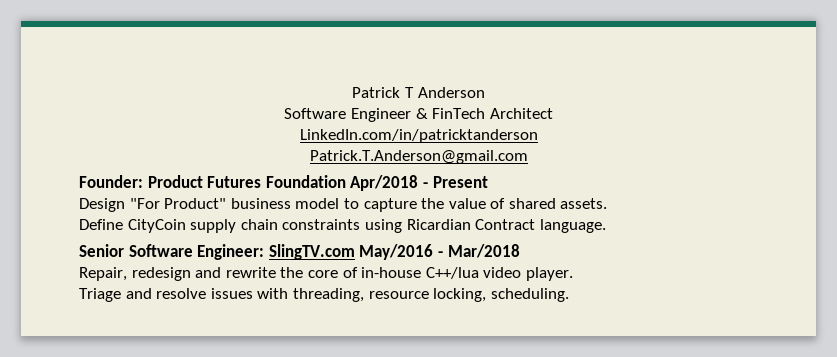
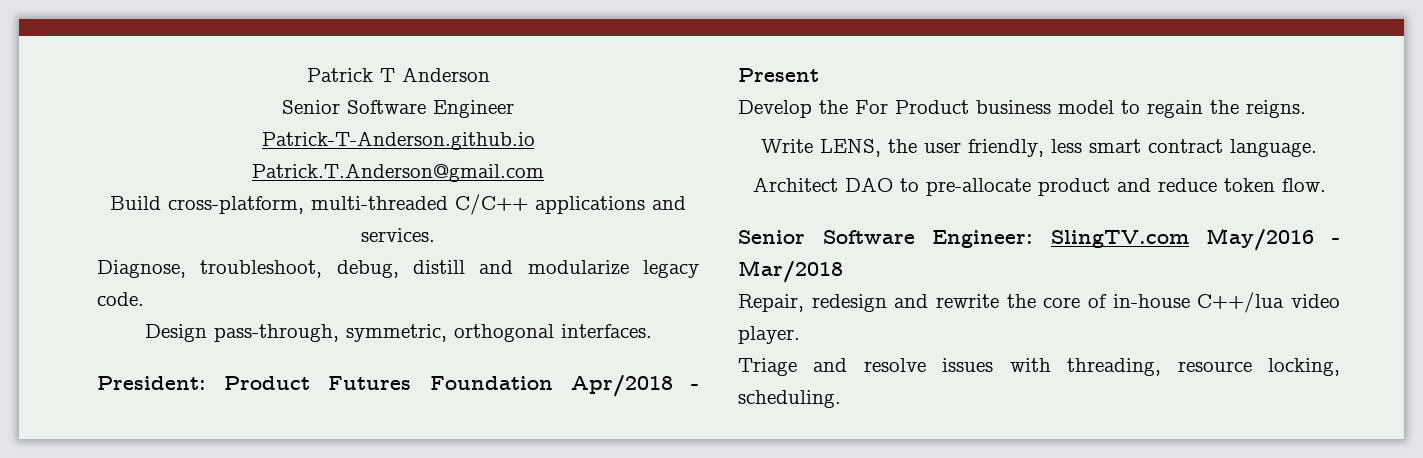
(485, 92) none -> [282,100,340,114] Senior
[415,108,553,119] [299,129,538,143] [309,150,528,164] [79,175,143,188] & FinTech Architect // LinkedIn.com/in/patricktanderson // Patrick.T.Anderson@gmail.com // Founder: -> [261,131,535,150] [252,163,544,182] [110,194,686,215] [361,228,435,242] [97,260,699,278] [97,292,144,306] [144,324,652,342] [97,376,206,390] // Patrick-T-Anderson.github.io // Patrick.T.Anderson@gmail.com // Build cross-platform, multi-threaded C/C++ applications and services. // Diagnose, troubleshoot, debug, distill and modularize legacy code. // Design pass-through, symmetric, orthogonal interfaces. // President:
[79,198,608,212] [79,219,606,233] Design "For Product" business model to capture the value of shared assets. // Define CityCoin supply chain constraints using Ricardian Contract language. -> [738,100,1306,118] [761,139,1317,157] [752,177,1326,196] Develop the For Product business model to regain the reigns. // Write LENS, the user friendly, less smart contract language. // Architect DAO to pre-allocate product and reduce token flow.

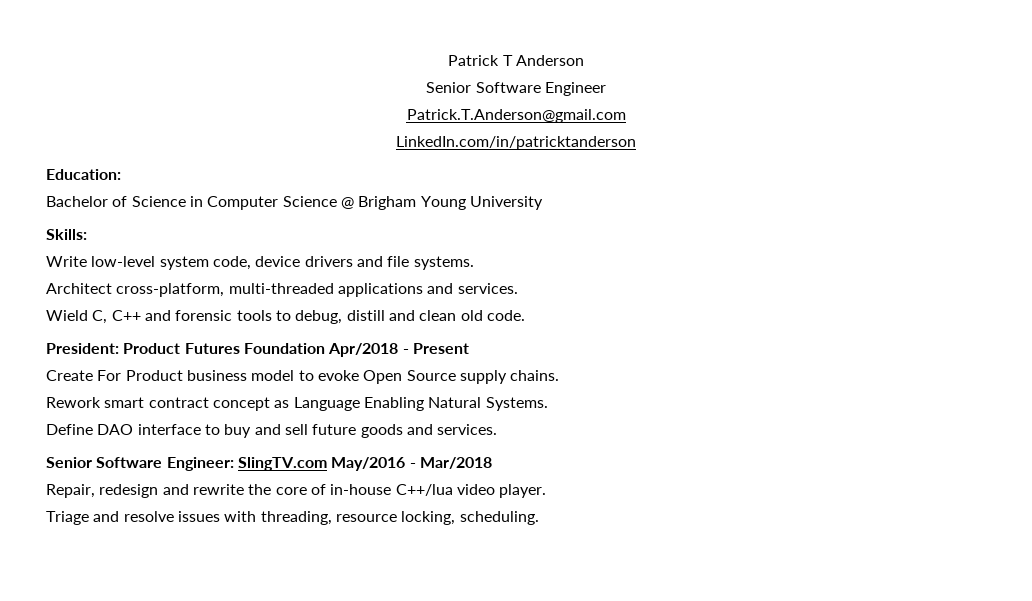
[261,131,535,150] // Patrick-T-Anderson.github.io -> (606, 89) none
[110,196,161,210] Build -> [396,136,636,150] [46,169,121,180] [46,196,543,210] [46,229,87,240] [46,256,474,270] [46,283,112,294] LinkedIn.com/in/patricktanderson // Education: // Bachelor of Science in Computer Science @ Brigham Young University // Skills: // Write low-level system code, device drivers and file systems. // Architect
[455,194,528,215] C/C++ -> (334, 288) none
[97,260,323,278] Diagnose, troubleshoot, -> [46,310,291,324] Wield C, C++ and forensic tools to
[527,260,699,278] modularize legacy -> [419,310,483,321] clean old
[144,324,652,342] // Design pass-through, symmetric, orthogonal interfaces. -> (525, 315) none
[738,100,848,118] Develop the -> [46,370,93,381] Create
[1147,100,1306,118] [761,139,1317,157] [752,177,1326,196] regain the reigns. // Write LENS, the user friendly, less smart contract language. // Architect DAO to pre-allocate product and reduce token flow. -> [317,370,560,384] [46,397,548,411] [46,424,498,438] evoke Open Source supply chains. // Rework smart contract concept as Language Enabling Natural Systems. // Define DAO interface to buy and sell future goods and services.

